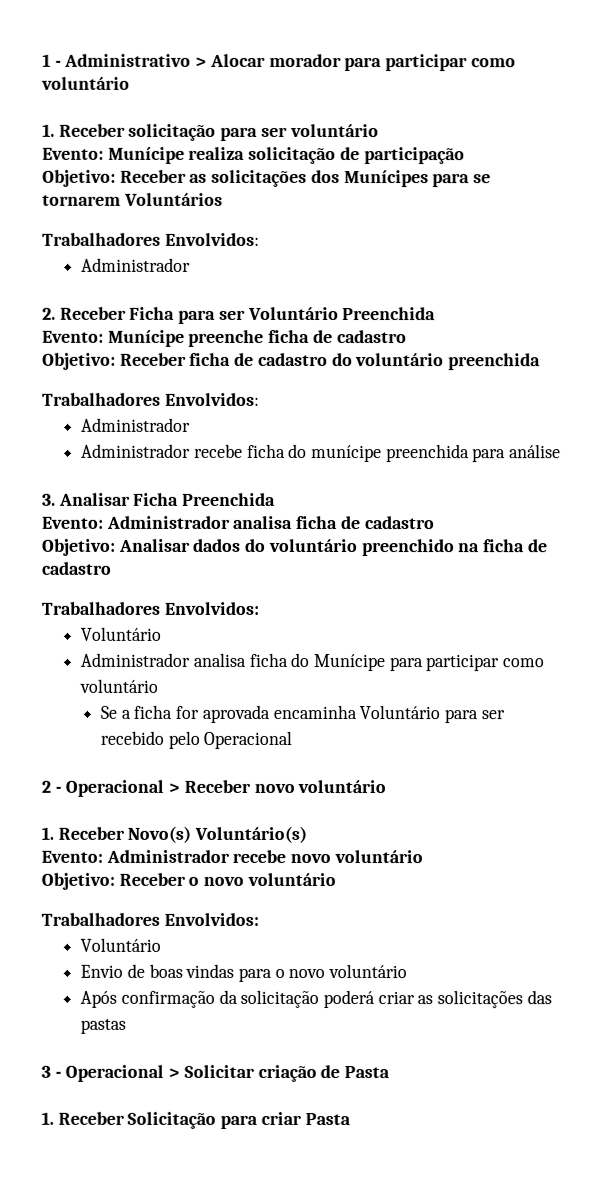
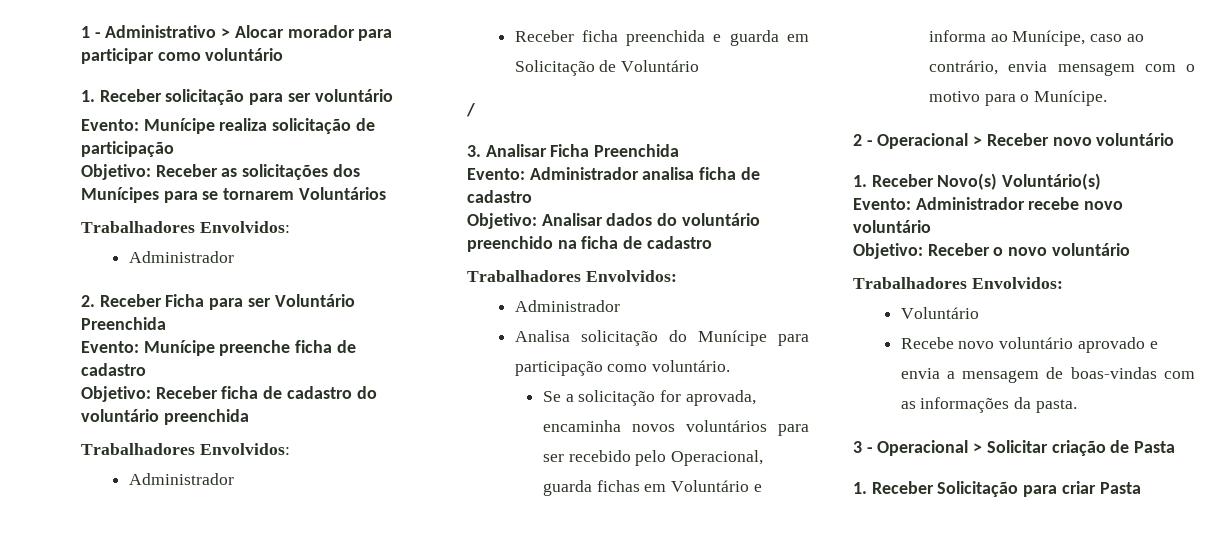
[81,443,562,463] Administrador recebe ficha do munícipe preenchida para análise -> [514,30,809,46] [514,60,700,76] [466,103,475,117] Receber ficha preenchida e guarda em Solicitação de Voluntário // /
[80,626,162,641] [80,652,545,672] [79,678,159,693] [99,704,505,724] [99,730,293,749] Voluntário // Administrador analisa ficha do Munícipe para participar como voluntário // Se a ficha for aprovada encaminha Voluntário para ser recebido pelo Operacional -> [514,300,620,312] [514,330,809,346] [514,360,731,376] [543,390,756,406] [543,420,809,436] [543,450,764,466] [543,480,762,496] [929,30,1144,46] [929,60,1195,76] [929,90,1108,106] Administrador // Analisa solicitação do Munícipe para participação como voluntário. // Se a solicitação for aprovada, encaminha novos voluntários para ser recebido pelo Operacional, guarda fichas em Voluntário e informa ao Munícipe, caso ao contrário, envia mensagem com o motivo para o Munícipe.
[80,963,408,982] [80,989,552,1009] [80,1018,127,1034] Envio de boas vindas para o novo voluntário // Após confirmação da solicitação poderá criar as solicitações das pastas -> [900,337,1158,353] [900,367,1195,383] [900,397,1077,413] Recebe novo voluntário aprovado e envia a mensagem de boas-vindas com as informações da pasta.

